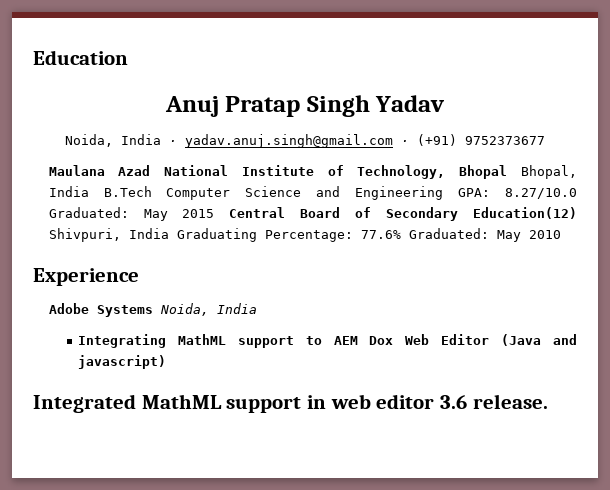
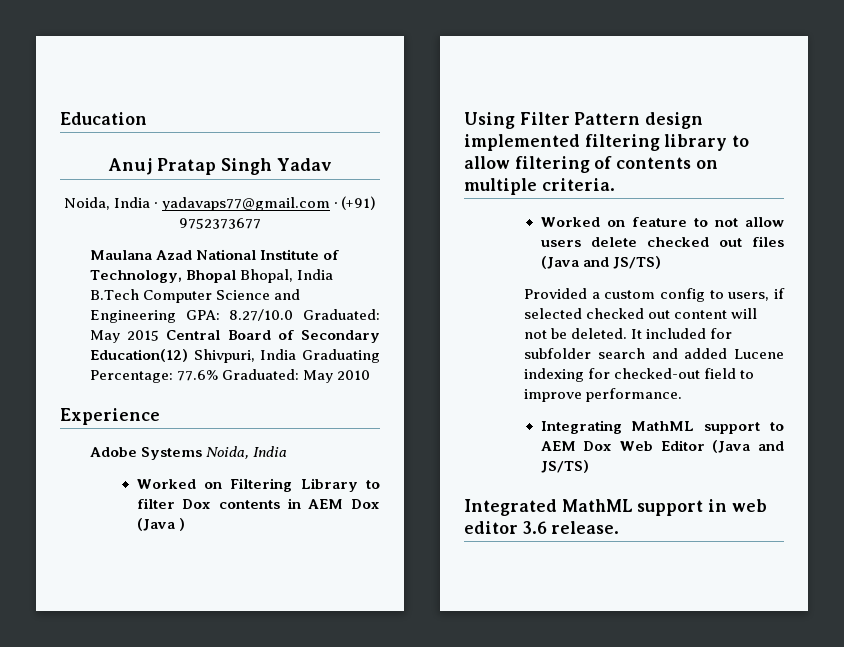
[185,134,393,148] yadav.anuj.singh@gmail.com -> [161,197,330,211] yadavaps77@gmail.com
(257, 308) none -> [136,478,381,492] [136,498,380,509] [136,518,185,531] [464,112,704,129] [464,134,750,151] [464,156,718,173] [464,178,615,195] [540,217,784,227] [540,236,784,247] [540,256,661,269] [523,288,785,302] [523,308,758,319] [523,328,733,339] [523,348,784,359] [523,368,755,382] [523,388,683,402] // Worked on Filtering Library to filter Dox contents in AEM Dox (Java ) // Using Filter Pattern design implemented filtering library to allow filtering of contents on multiple criteria. // Worked on feature to not allow users delete checked out files (Java and JS/TS) // Provided a custom config to users, if selected checked out content will not be deleted. It included for subfolder search and added Lucene indexing for checked-out field to improve performance.
[77,355,166,369] javascript) -> [540,460,589,473] JS/TS)

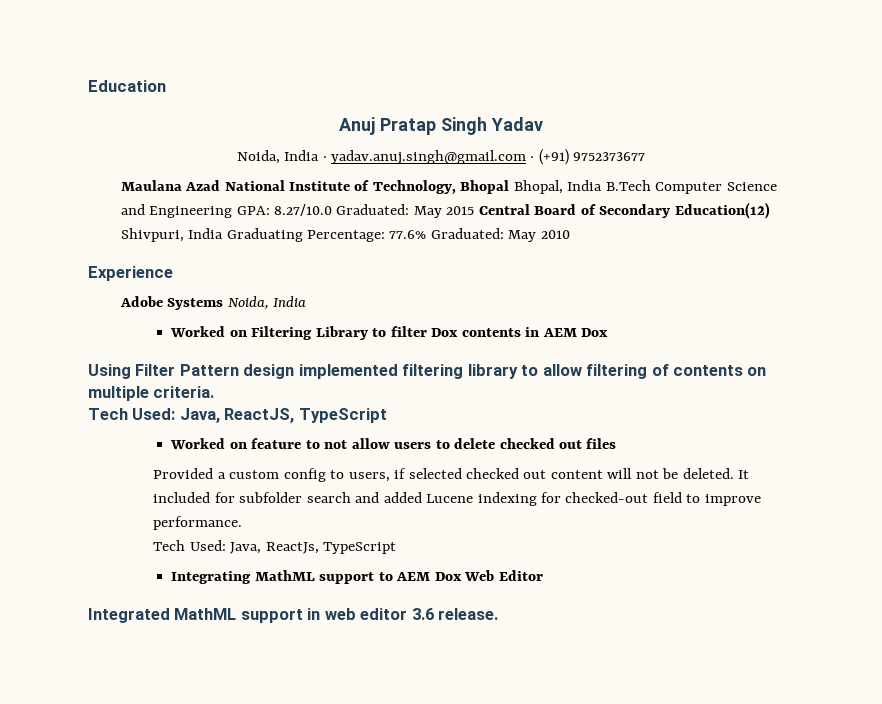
[161,197,330,211] yadavaps77@gmail.com -> [331,150,526,165] yadav.anuj.singh@gmail.com
[136,518,185,531] (Java ) -> (609, 332) none
(615, 184) none -> [88,408,387,423] // Tech Used: Java, ReactJS, TypeScript
(581, 243) none -> [435,440,450,449] to
[540,256,661,269] (Java and JS/TS) -> (617, 443) none
(683, 395) none -> [153,540,397,554] // Tech Used: Java, ReactJs, TypeScript
[712,440,784,453] [540,460,589,473] (Java and JS/TS) -> (543, 575) none

